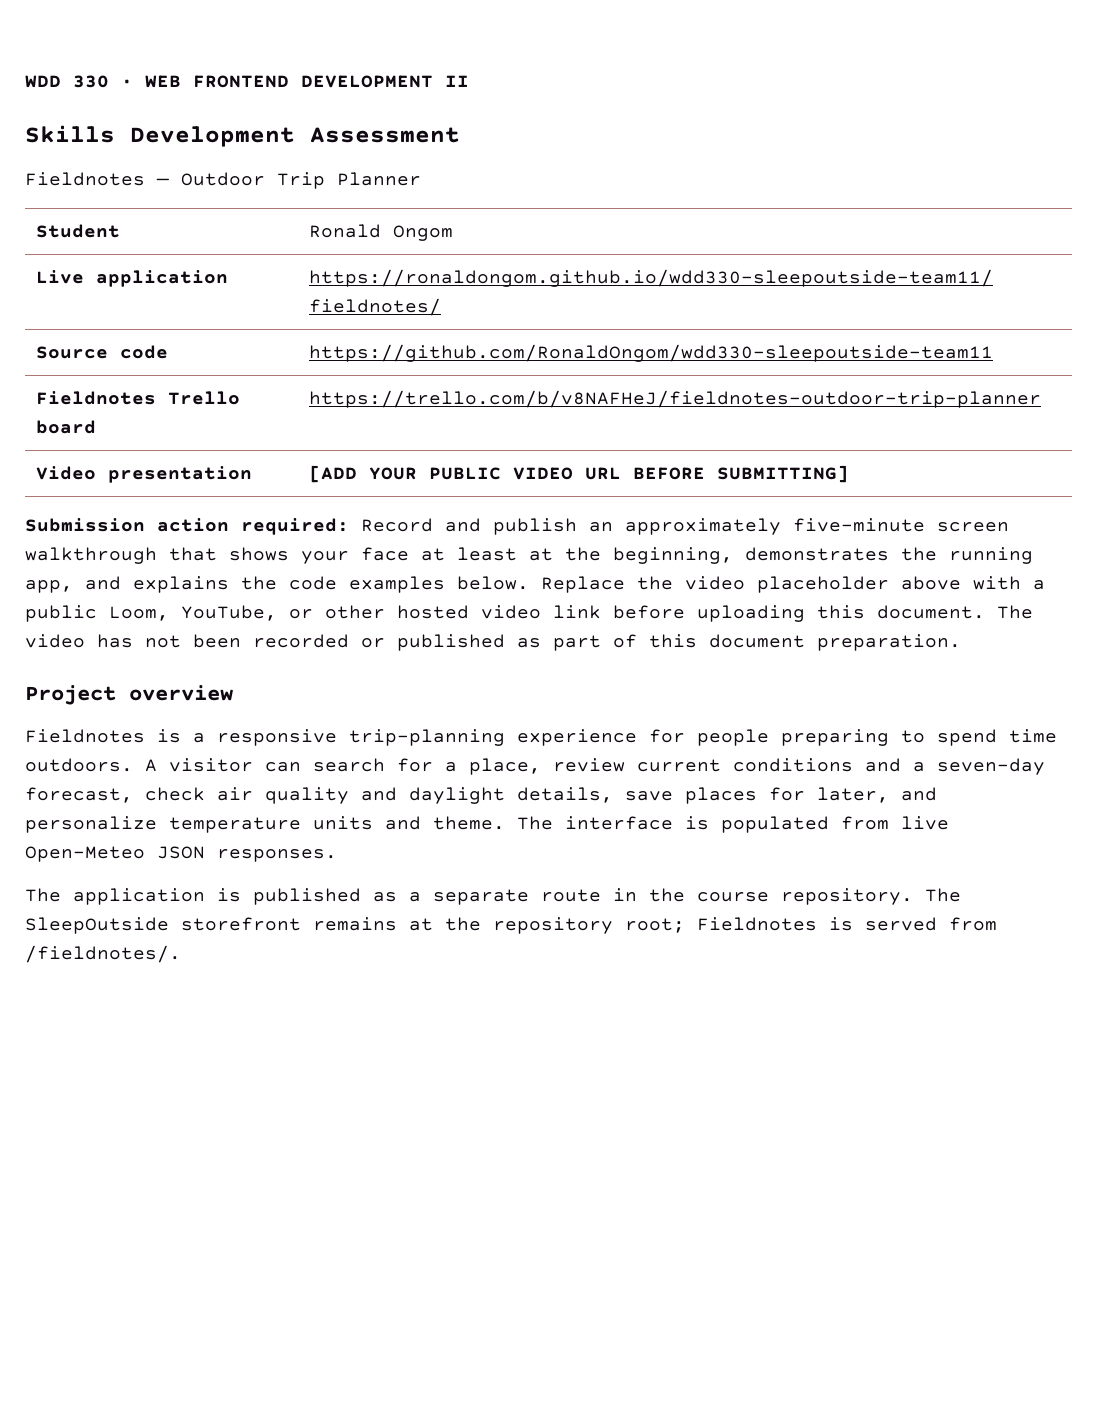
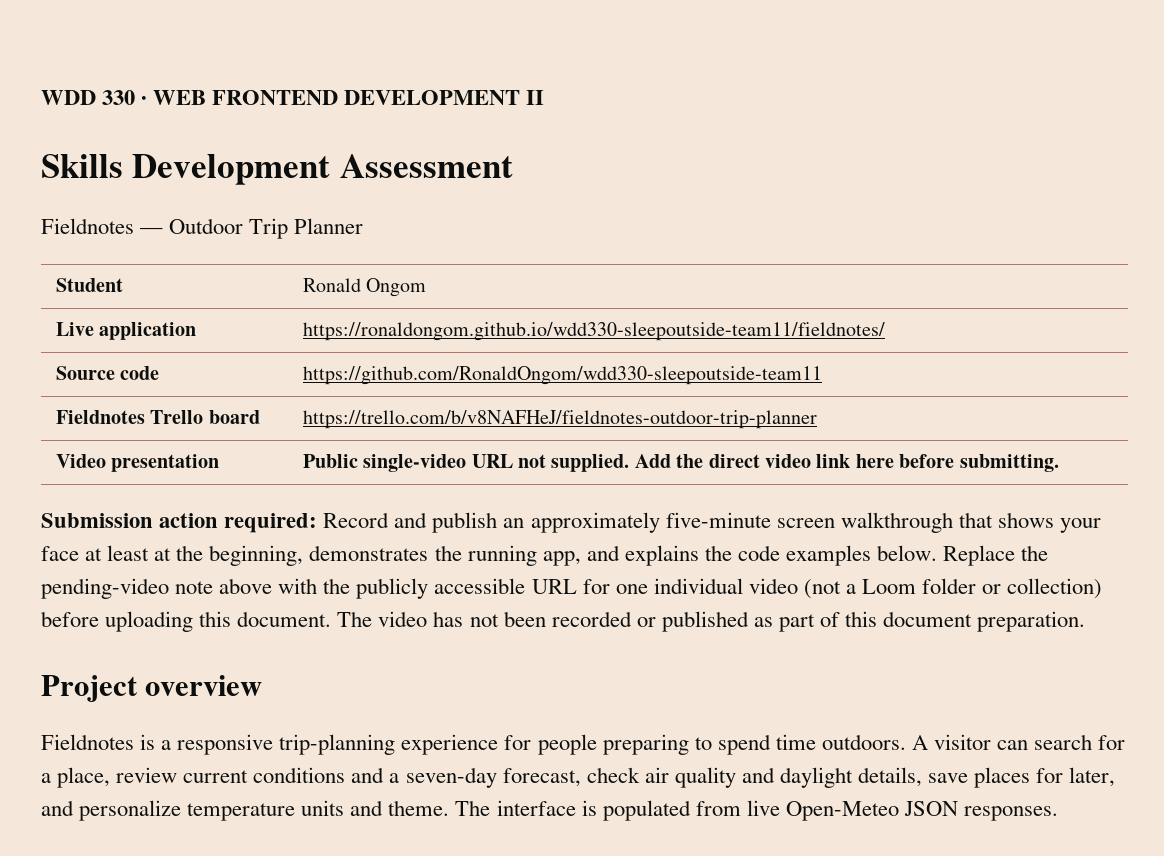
[308,465,849,483] [ADD YOUR PUBLIC VIDEO URL BEFORE SUBMITTING] -> [302,454,1059,472] Public single-video URL not supplied. Add the direct video link here before submitting.
[685,576,1045,593] [25,605,601,622] video placeholder above with a public Loom, YouTube, or other hosted video link -> [41,578,1103,599] pending-video note above with the publicly accessible URL for one individual video (not a Loom folder or collection)
[25,888,961,905] [25,917,997,934] [25,945,181,963] // The application is published as a separate route in the course repository. The SleepOutside storefront remains at the repository root; Fieldnotes is served from /fieldnotes/. -> (1059, 813) none

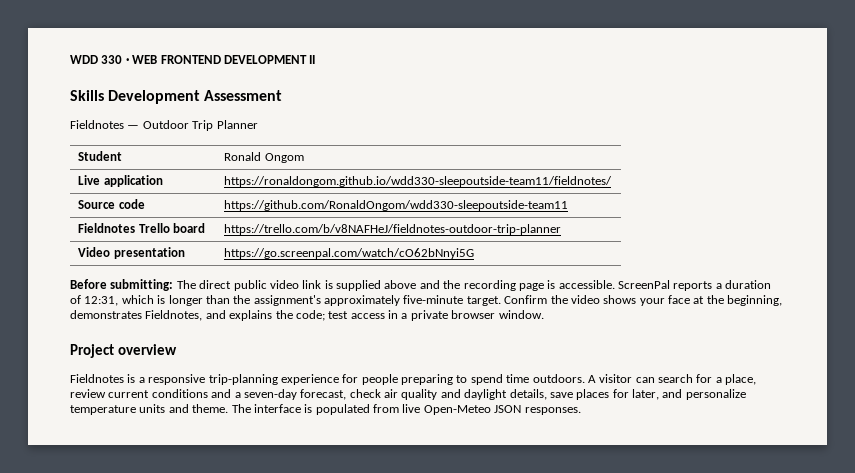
[302,454,1059,472] [41,512,993,533] Public single-video URL not supplied. Add the direct video link here before submitting. // Submission action required: Record and publish an approximately five-minute screen walkthrough that -> [224,248,475,259] [70,279,772,291] [70,295,600,306] https://go.screenpal.com/watch/cO62bNnyi5G // Before submitting: The direct public video link is supplied above and the recording page is accessible. ScreenPal reports a duration of 12:31, which is longer than the assignment's approximately five-minute target. Confirm the video
[107,545,172,561] least at -> (705, 300) none
[434,545,1049,566] [41,578,1103,599] [41,611,1086,632] the running app, and explains the code examples below. Replace the pending-video note above with the publicly accessible URL for one individual video (not a Loom folder or collection) before uploading this document. The video has not been recorded or published as part of this document preparation. -> [145,310,544,321] Fieldnotes, and explains the code; test access in a private browser window.

